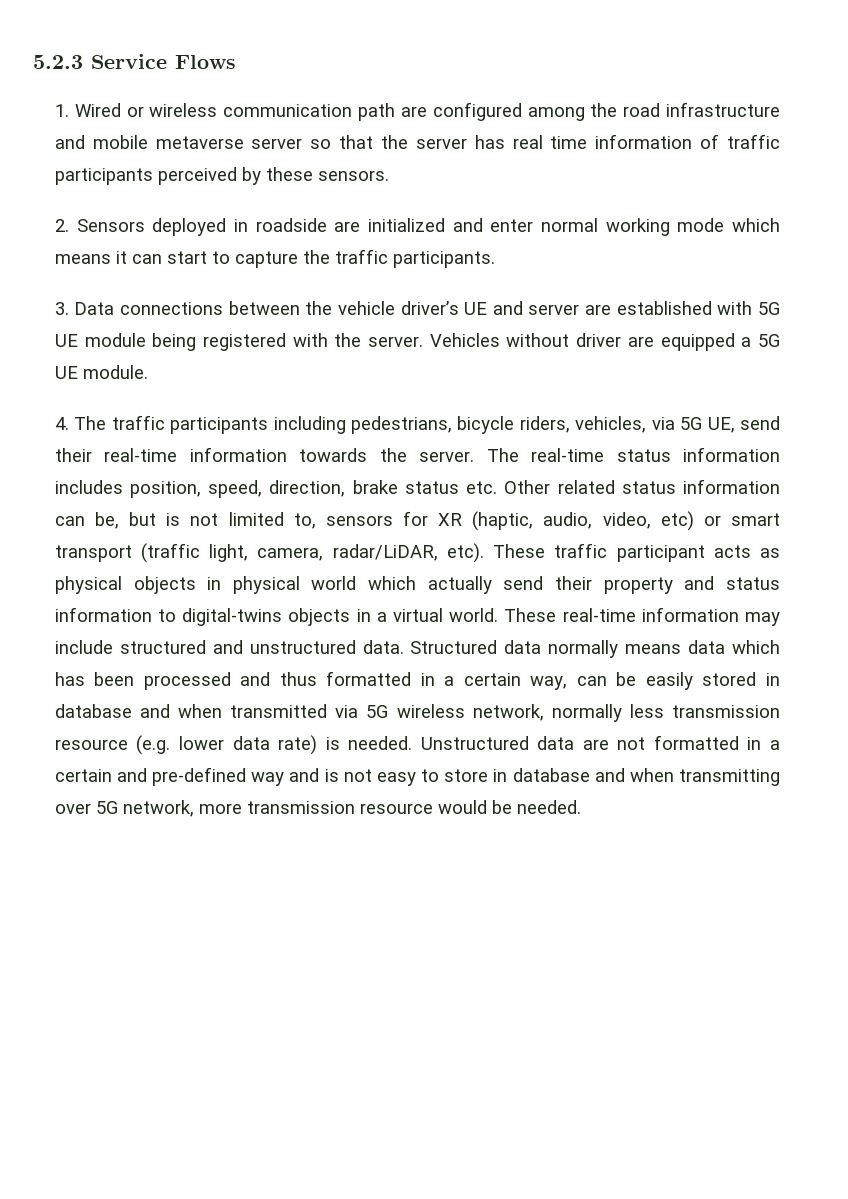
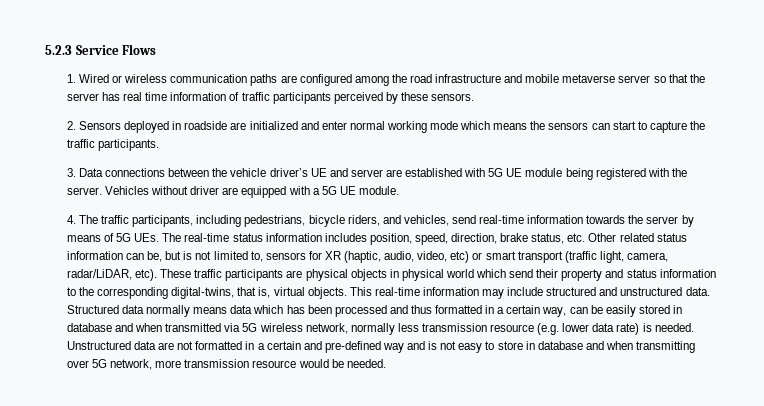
[358,103,396,121] path -> [250,74,278,86] paths
[115,251,127,264] it -> [530,121,589,130] the sensors
(735, 342) none -> [288,186,310,195] with
[170,417,269,434] participants -> [132,215,194,227] participants,
[575,416,780,433] [54,447,475,462] vehicles, via 5G UE, send their real-time information towards the server. -> [382,215,694,227] [66,233,160,242] and vehicles, send real-time information towards the server by means of 5G UEs.
[404,481,459,494] status -> [531,233,565,244] status,
[616,545,780,562] participant acts as -> [225,269,303,281] participants are
[427,576,492,594] actually -> (507, 273) none
[182,608,557,626] digital-twins objects in a virtual world. These -> [79,287,372,299] the corresponding digital-twins, that is, virtual objects. This

